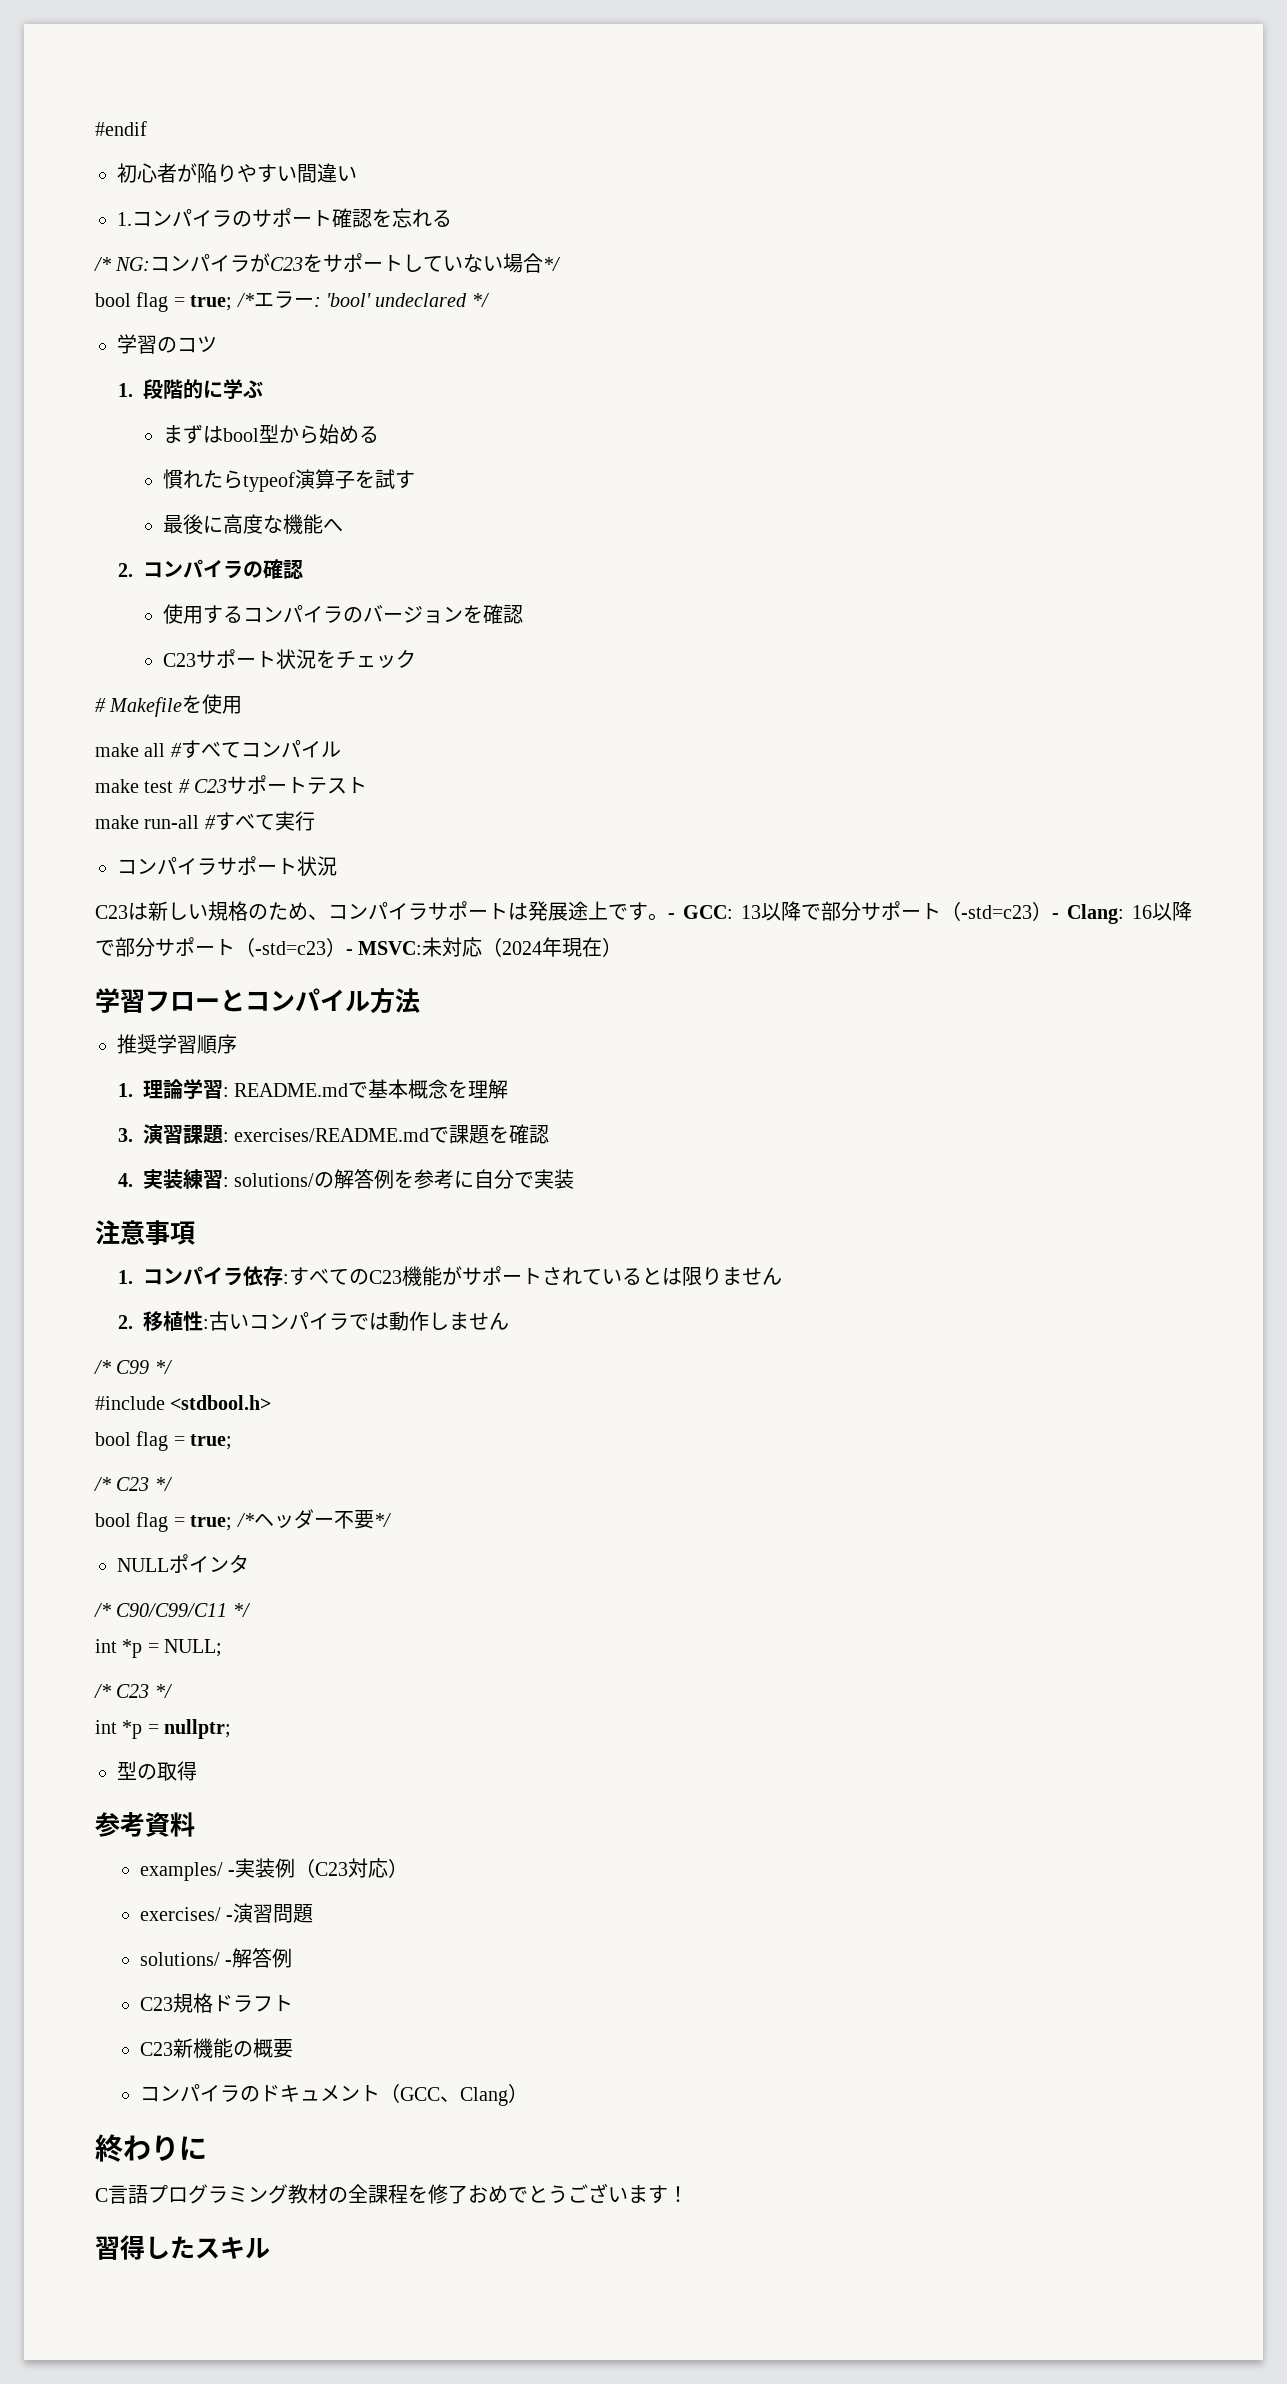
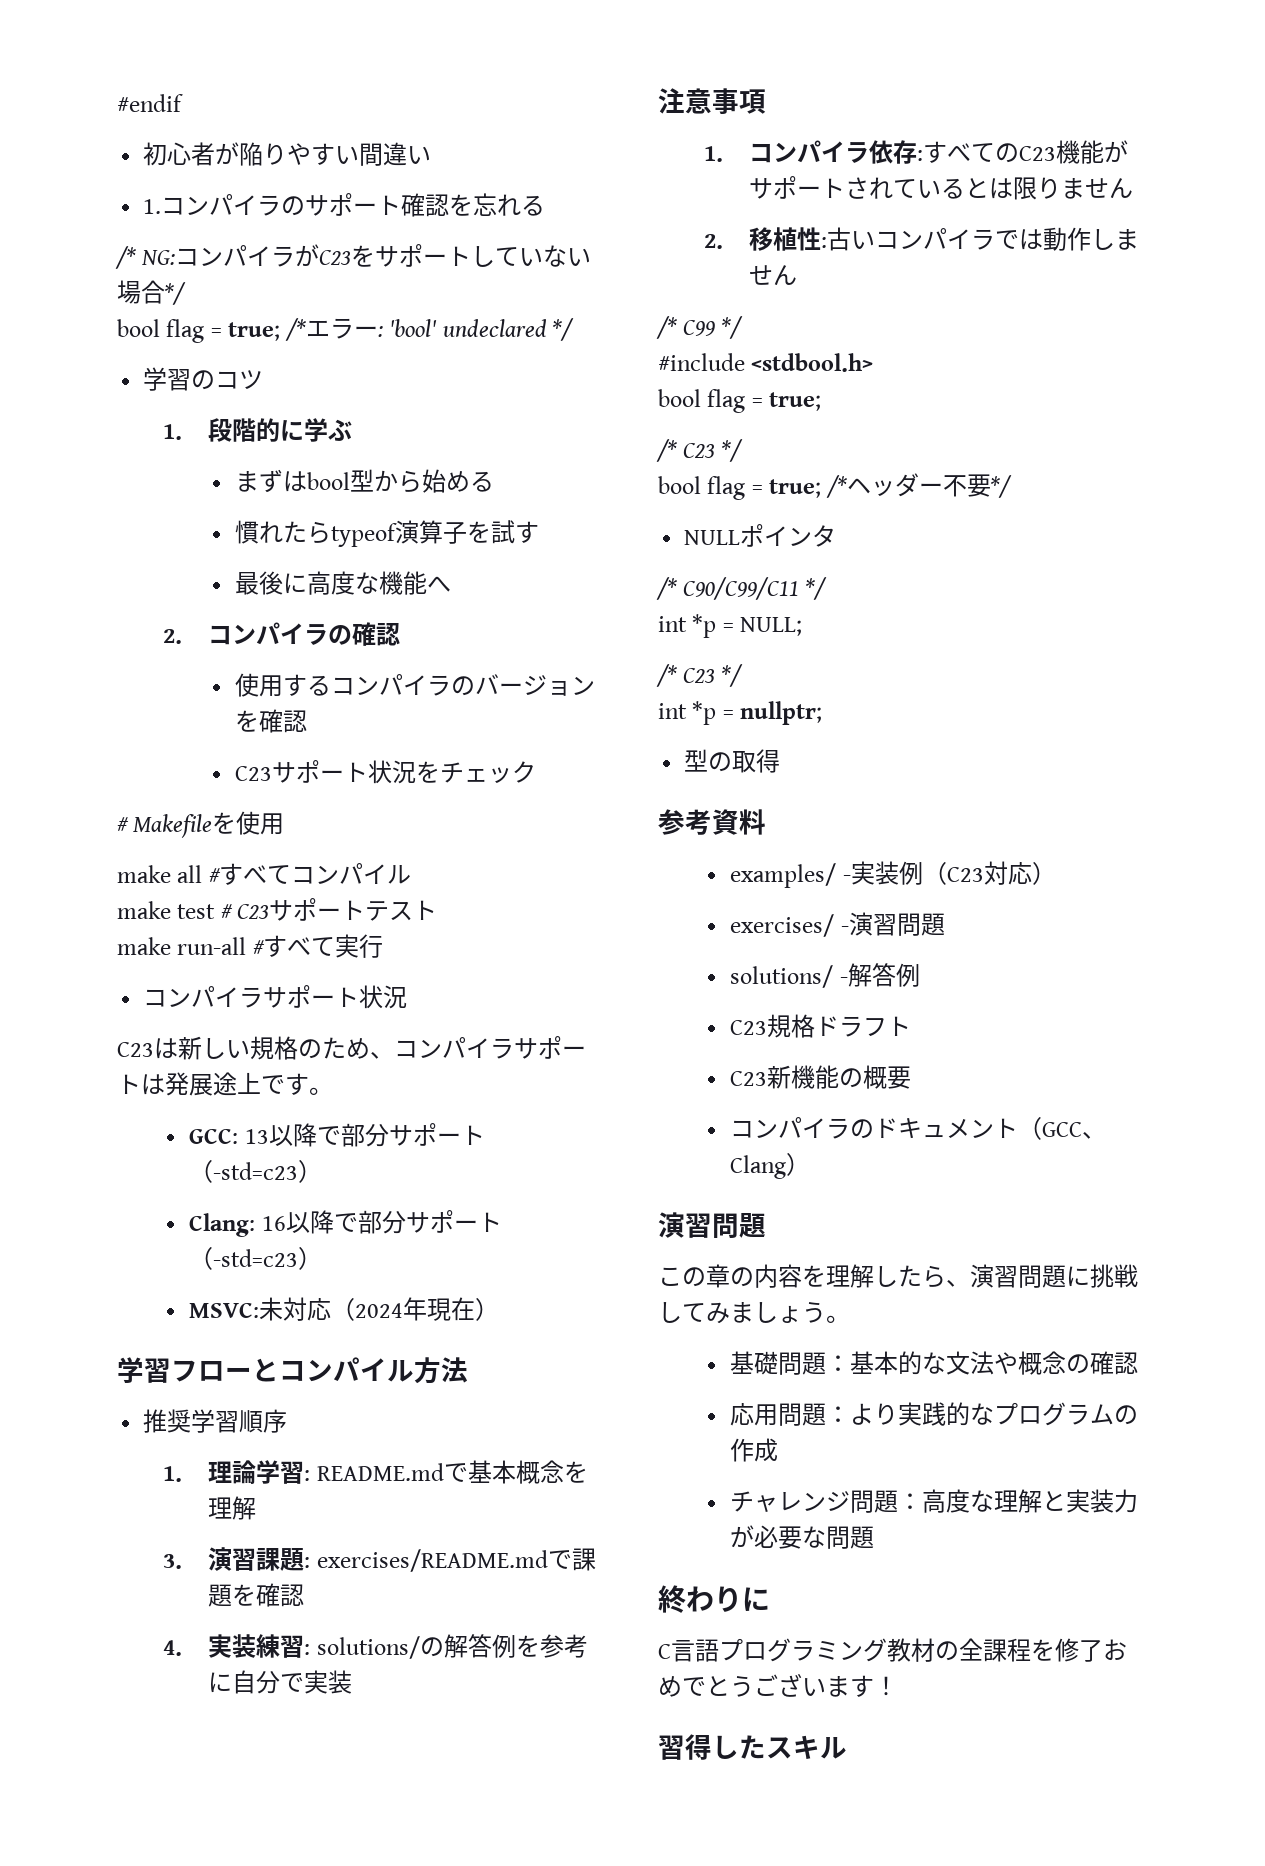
[668,913,675,919] - -> (333, 1091) //
[1052,913,1059,919] - -> (323, 1171) //
[346,949,353,955] - -> (323, 1258) //
(528, 2093) none -> [658,1212,766,1238] [658,1264,1138,1288] [658,1301,850,1324] [730,1351,1139,1375] [730,1402,1139,1426] [730,1438,779,1462] [730,1489,1139,1513] [730,1525,875,1549] // 演習問題 // この章の内容を理解したら、演習問題に挑戦してみましょう。 // 基礎問題：基本的な文法や概念の確認 // 応用問題：より実践的なプログラムの作成 // チャレンジ問題：高度な理解と実装力が必要な問題

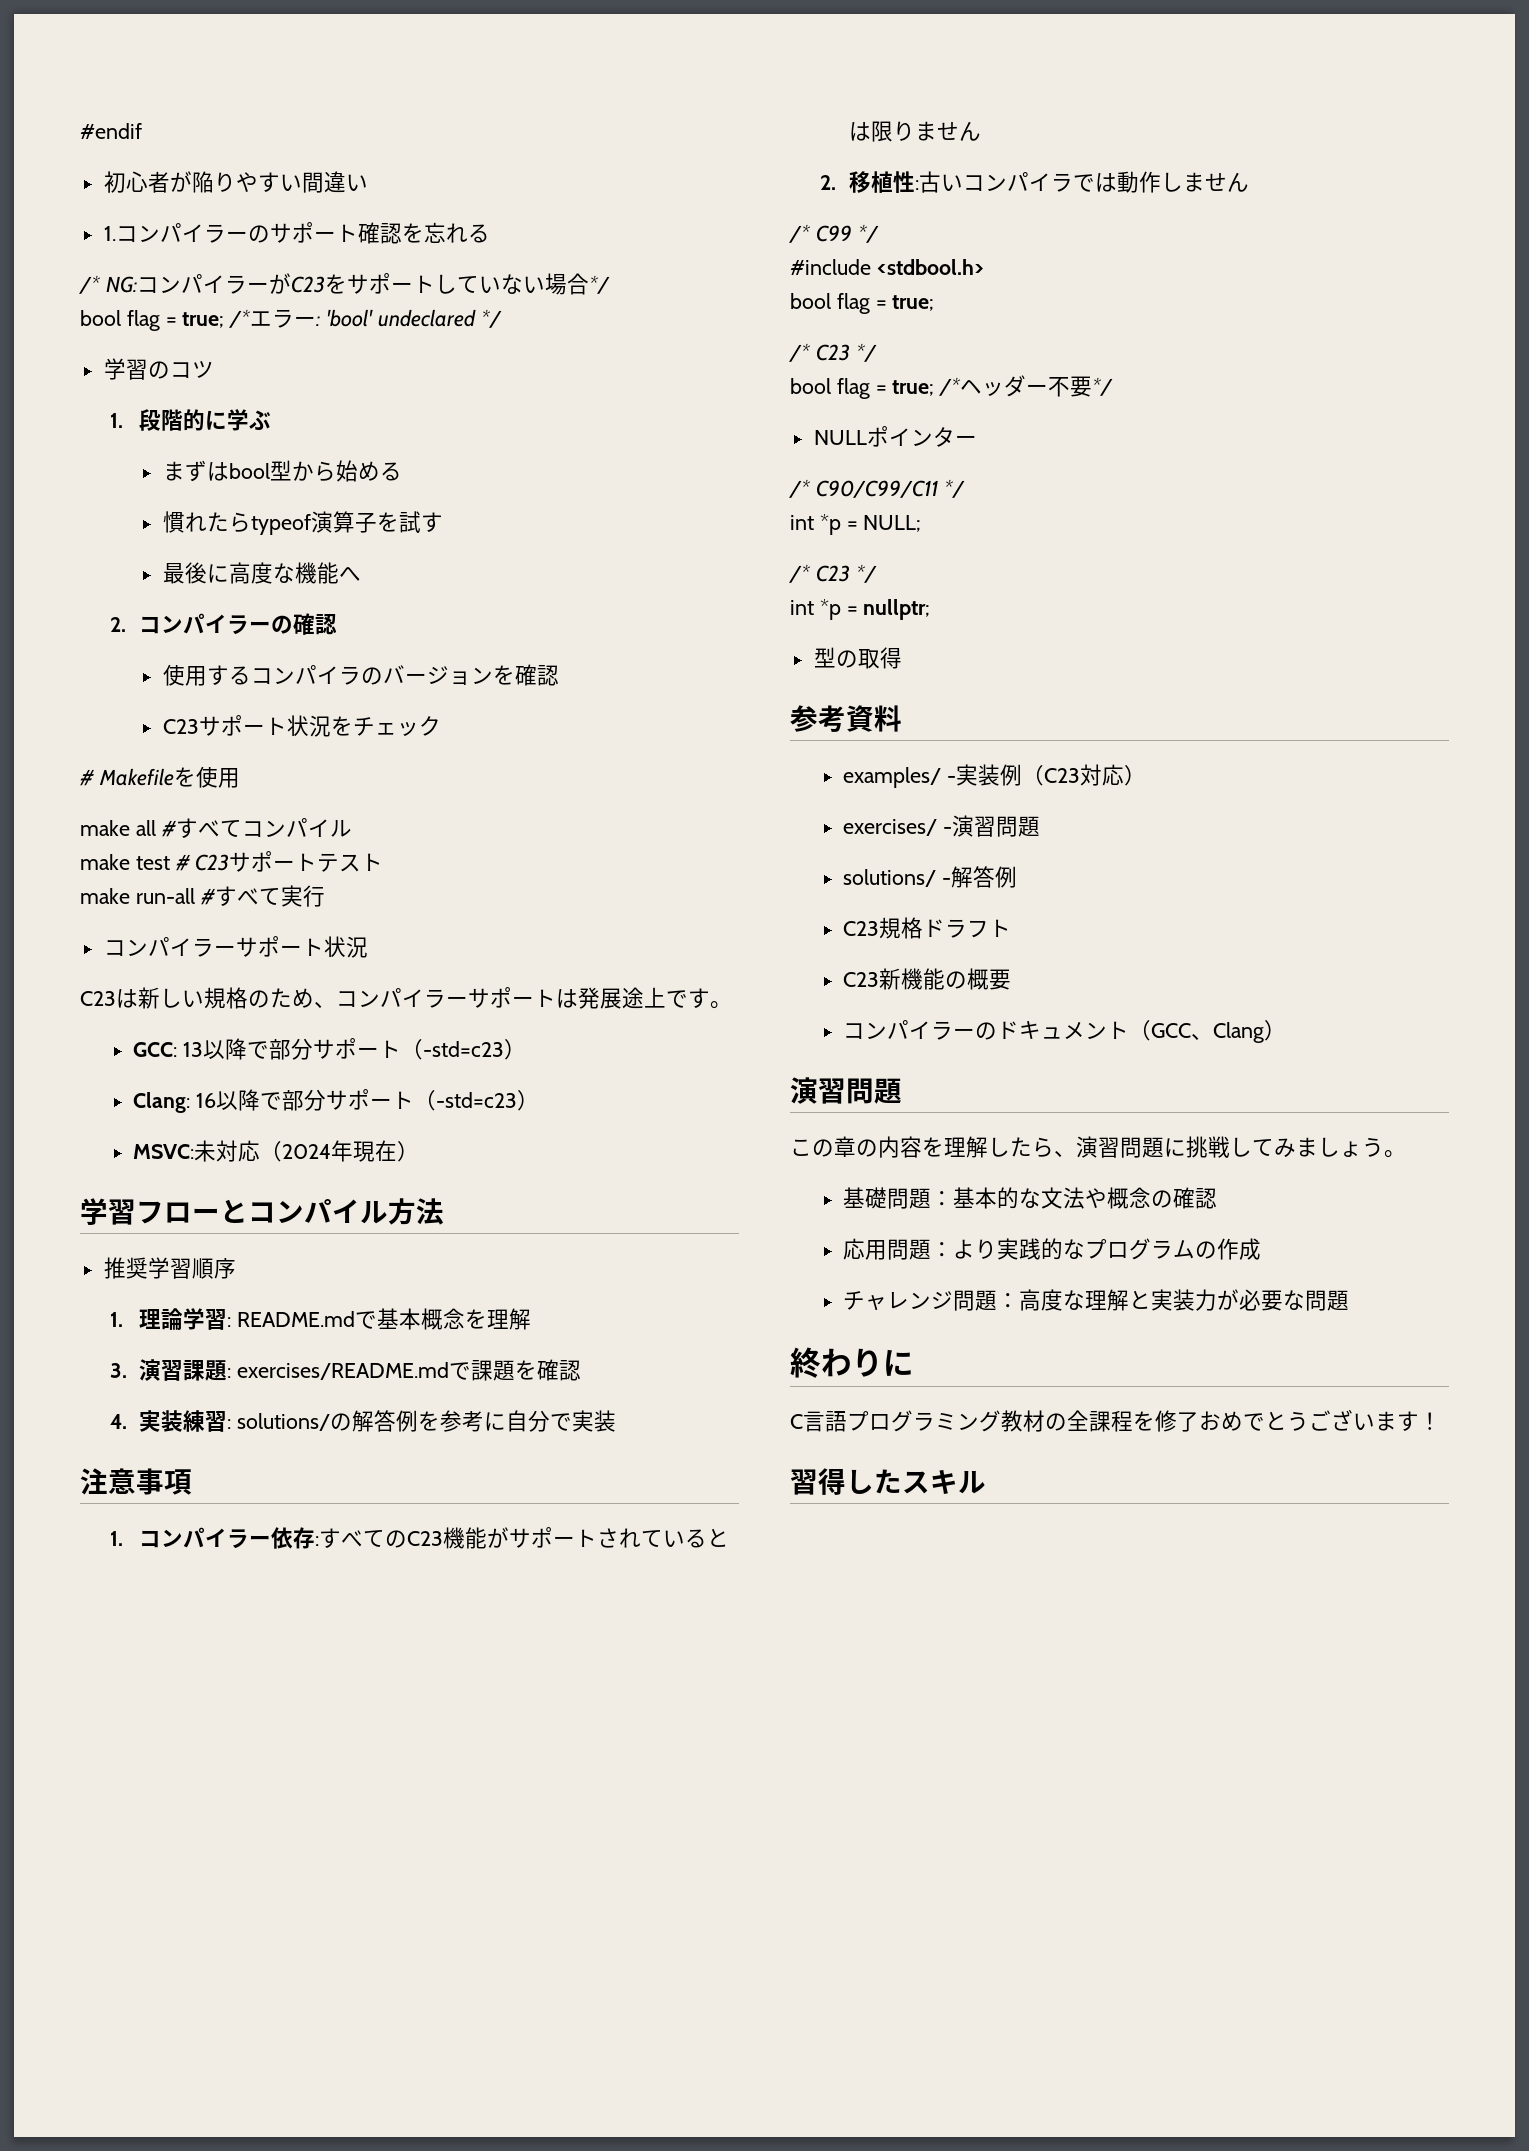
(282, 205) none -> [225,231,248,241] ー
(296, 256) none -> [246,282,269,292] ー
(329, 634) none -> [249,621,272,632] ー
(264, 997) none -> [213,945,236,955] ー
(514, 1048) none -> [446,996,468,1006] ー
(870, 152) none -> [249,1535,272,1546] ー
(837, 536) none -> [954,435,977,445] ー
(851, 1128) none -> [953,1028,976,1038] ー

